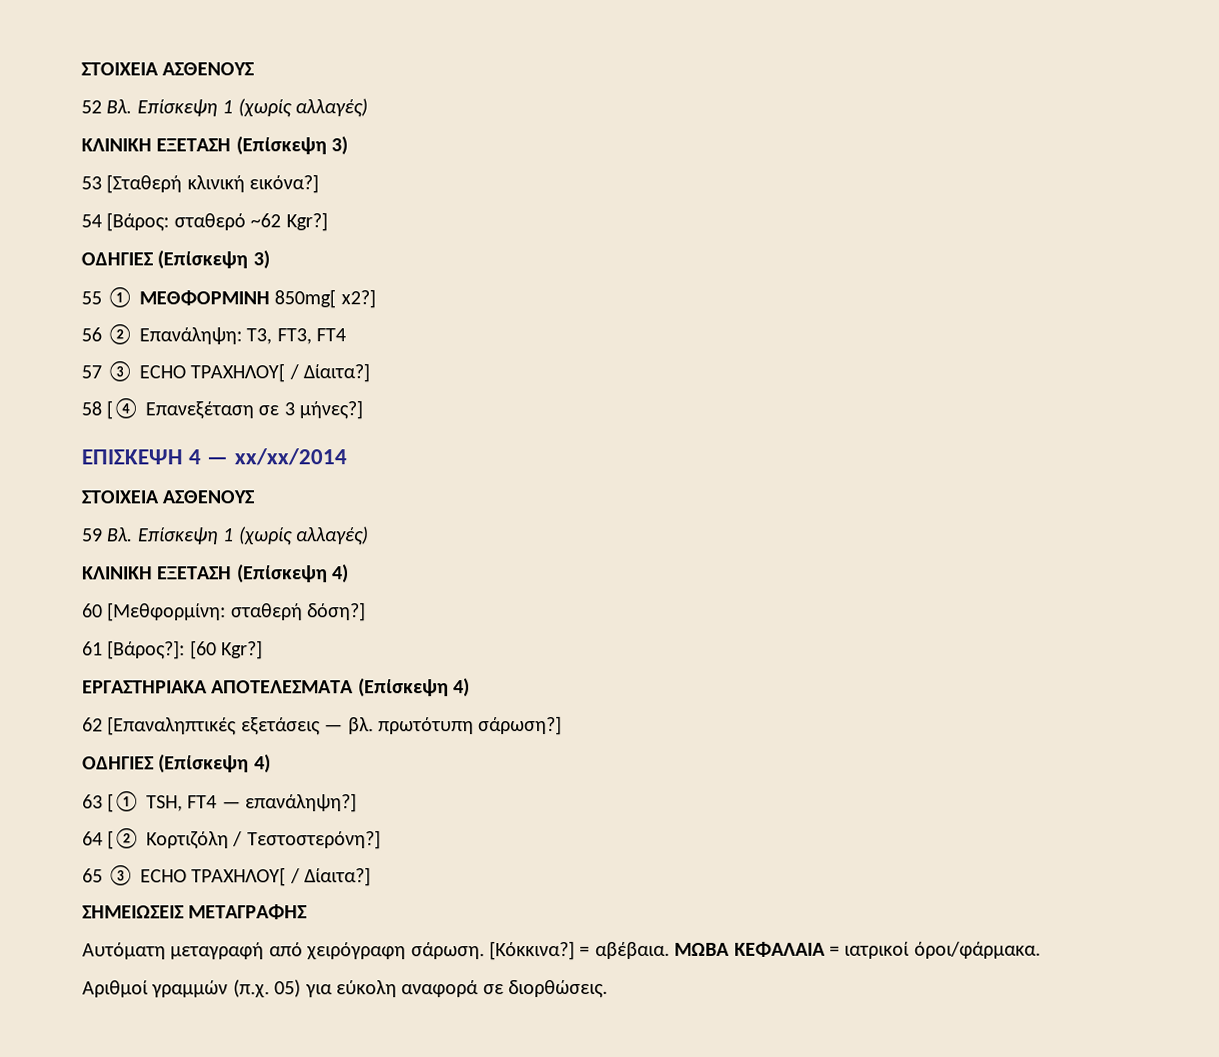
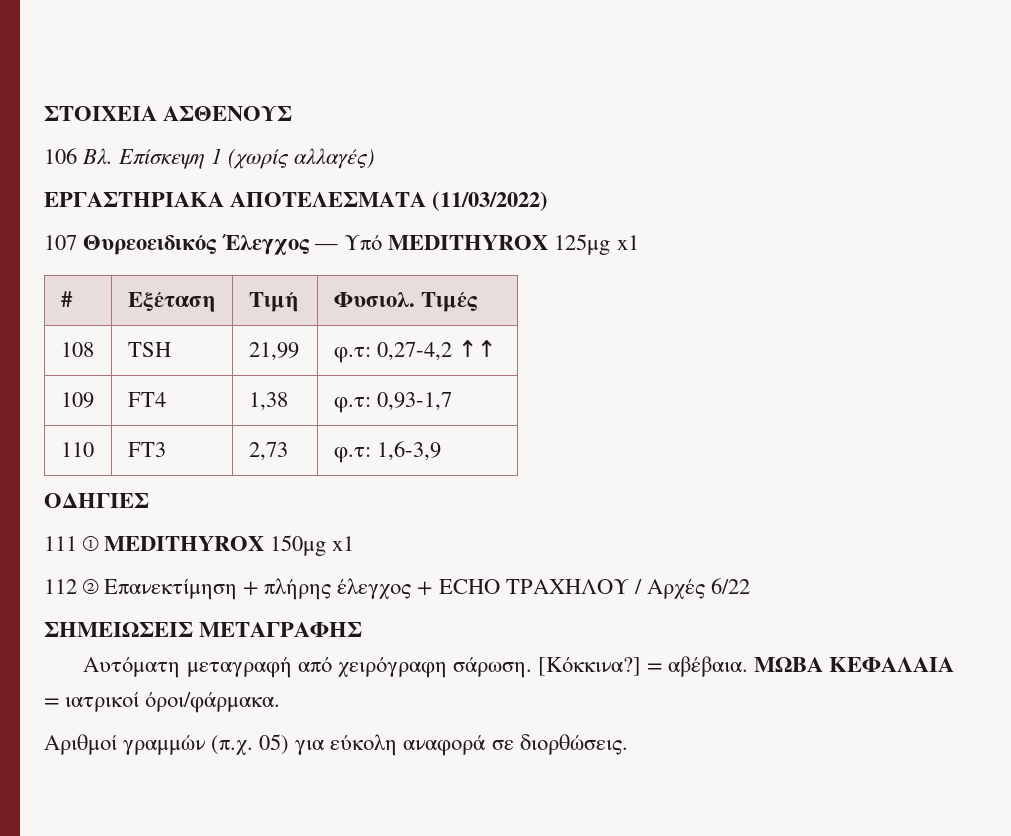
[81,62,255,76] [81,98,368,118] [81,136,349,156] [81,174,320,194] [81,212,328,232] [81,250,270,270] [81,286,376,309] [81,323,346,345] [81,360,370,383] [81,397,363,420] [81,448,347,466] [81,490,255,504] [81,526,369,546] [82,564,350,584] [82,602,367,622] [82,640,264,660] [82,678,471,698] [82,716,563,736] [82,754,271,774] [82,790,357,813] [82,827,381,850] [82,864,371,887] ΣΤΟΙΧΕΙΑ ΑΣΘΕΝΟΥΣ // 52 Βλ. Επίσκεψη 1 (χωρίς αλλαγές) // ΚΛΙΝΙΚΗ ΕΞΕΤΑΣΗ (Επίσκεψη 3) // 53 [Σταθερή κλινική εικόνα?] // 54 [Βάρος: σταθερό ~62 Kgr?] // ΟΔΗΓΙΕΣ (Επίσκεψη 3) // 55 ① ΜΕΘΦΟΡΜΙΝΗ 850mg[ x2?] // 56 ② Επανάληψη: T3, FT3, FT4 // 57 ③ ECHO ΤΡΑΧΗΛΟΥ[ / Δίαιτα?] // 58 [④ Επανεξέταση σε 3 μήνες?] // ΕΠΙΣΚΕΨΗ 4 — xx/xx/2014 // ΣΤΟΙΧΕΙΑ ΑΣΘΕΝΟΥΣ // 59 Βλ. Επίσκεψη 1 (χωρίς αλλαγές) // ΚΛΙΝΙΚΗ ΕΞΕΤΑΣΗ (Επίσκεψη 4) // 60 [Μεθφορμίνη: σταθερή δόση?] // 61 [Βάρος?]: [60 Kgr?] // ΕΡΓΑΣΤΗΡΙΑΚΑ ΑΠΟΤΕΛΕΣΜΑΤΑ (Επίσκεψη 4) // 62 [Επαναληπτικές εξετάσεις — βλ. πρωτότυπη σάρωση?] // ΟΔΗΓΙΕΣ (Επίσκεψη 4) // 63 [① TSH, FT4 — επανάληψη?] // 64 [② Κορτιζόλη / Τεστοστερόνη?] // 65 ③ ECHO ΤΡΑΧΗΛΟΥ[ / Δίαιτα?] -> [44,106,293,121] [44,148,376,169] [44,191,549,211] [44,234,639,255] [60,291,73,307] [127,292,215,312] [248,292,298,312] [333,292,477,312] [60,342,94,357] [127,342,171,357] [248,342,299,361] [333,340,496,363] [60,392,94,408] [127,392,166,407] [248,392,288,411] [333,392,452,413] [60,442,94,457] [127,442,166,457] [248,442,288,461] [333,441,441,463] [44,493,149,508] [44,535,355,556] [44,578,750,600] ΣΤΟΙΧΕΙΑ ΑΣΘΕΝΟΥΣ // 106 Βλ. Επίσκεψη 1 (χωρίς αλλαγές) // ΕΡΓΑΣΤΗΡΙΑΚΑ ΑΠΟΤΕΛΕΣΜΑΤΑ (11/03/2022) // 107 Θυρεοειδικός Έλεγχος — Υπό MEDITHYROX 125μg x1 // # | Εξέταση | Τιμή | Φυσιολ. Τιμές // 108 | TSH | 21,99 | φ.τ: 0,27-4,2 ↑↑ // 109 | FT4 | 1,38 | φ.τ: 0,93-1,7 // 110 | FT3 | 2,73 | φ.τ: 1,6-3,9 // ΟΔΗΓΙΕΣ // 111 ① MEDITHYROX 150μg x1 // 112 ② Επανεκτίμηση + πλήρης έλεγχος + ECHO ΤΡΑΧΗΛΟΥ / Αρχές 6/22

